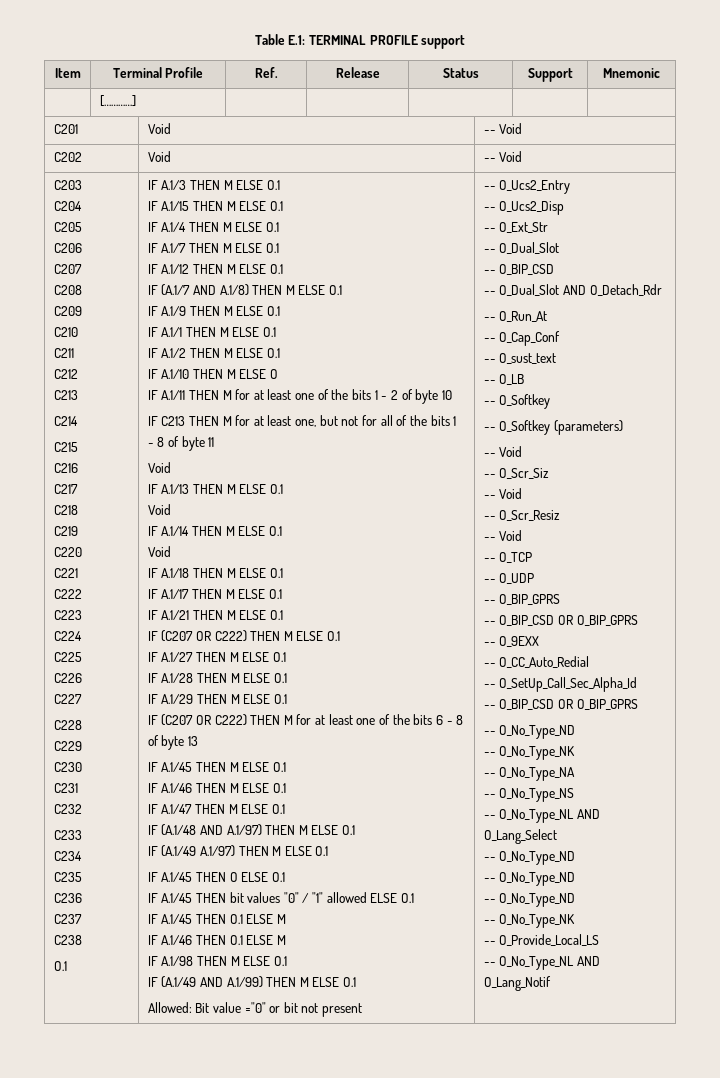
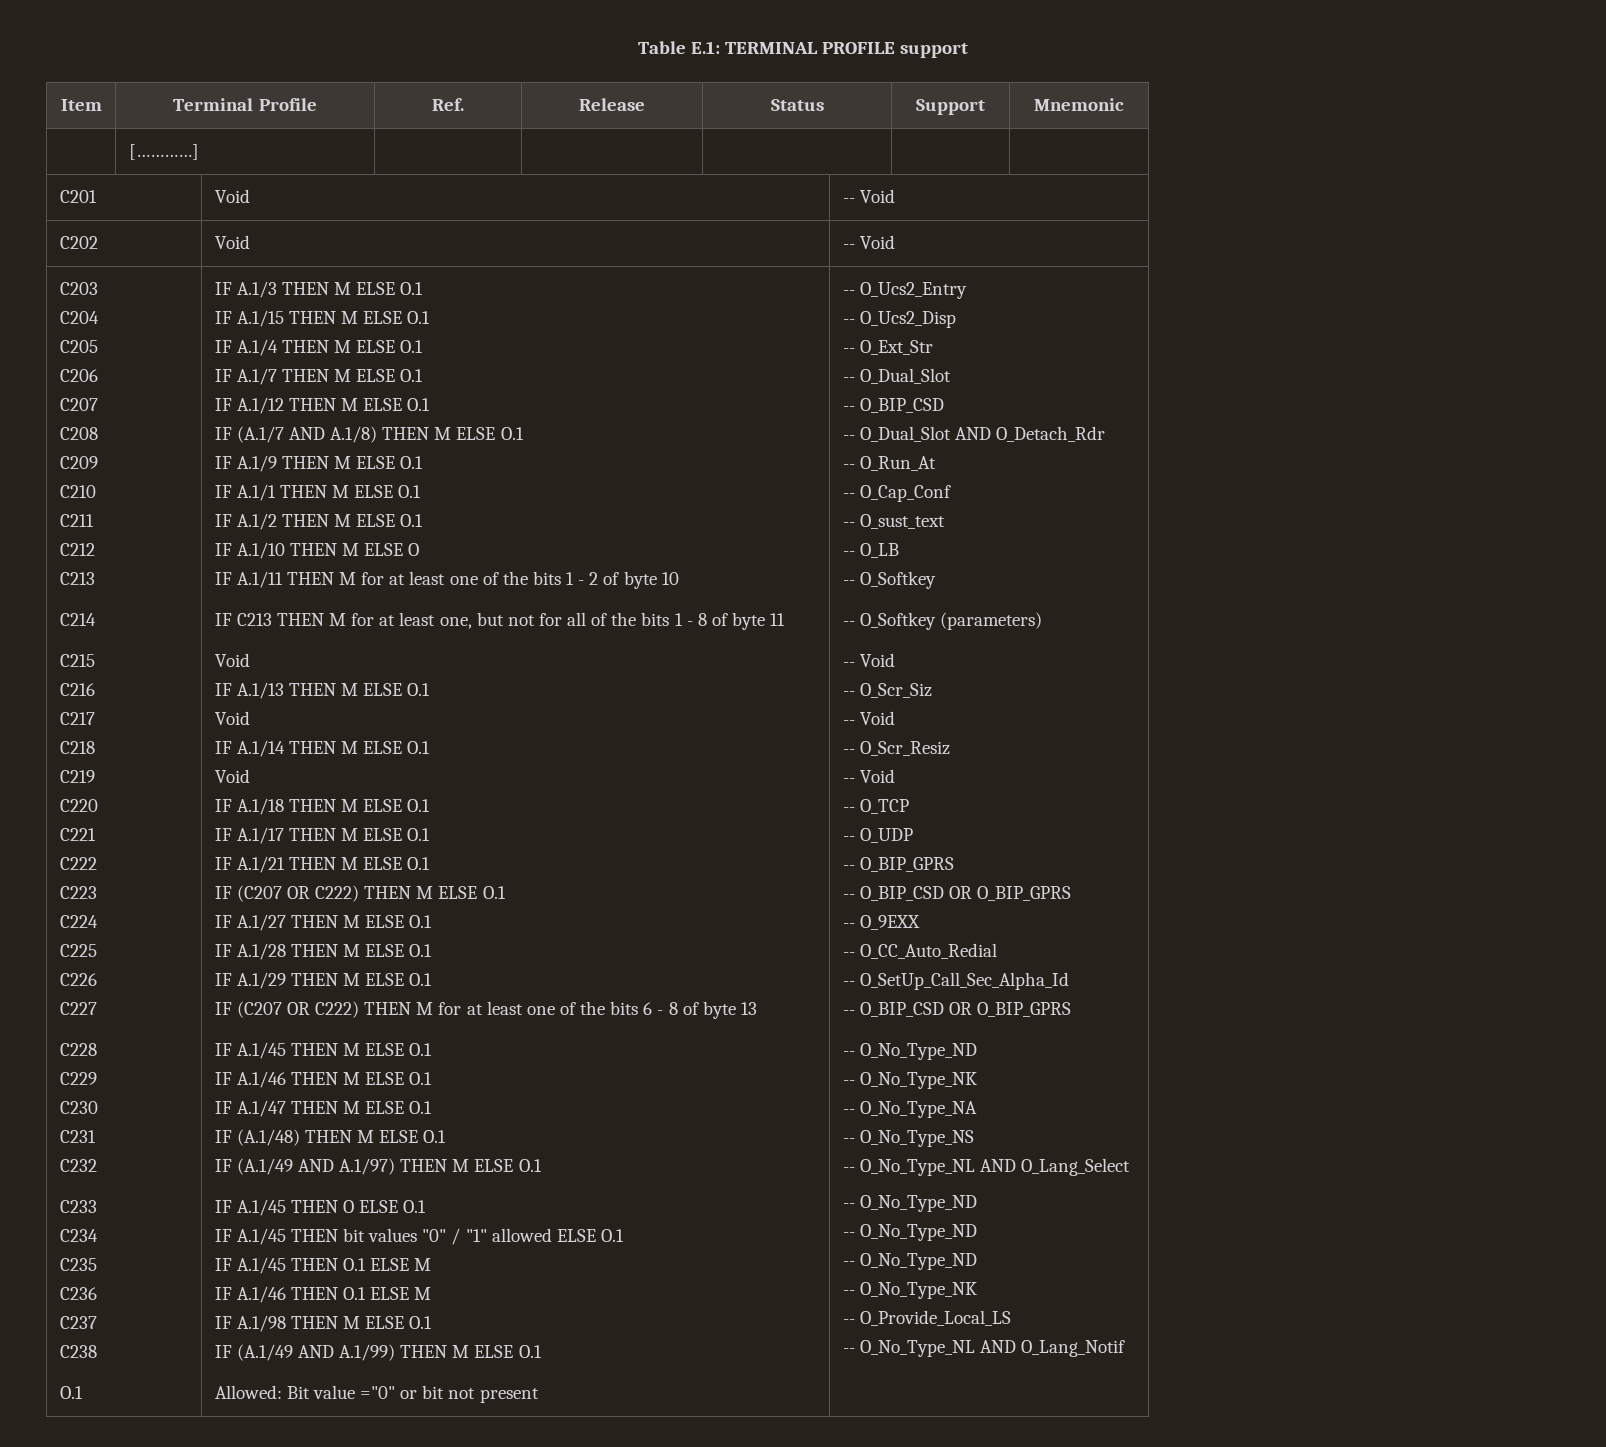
[161,824,356,836] [147,845,197,857] (A.1/48 AND A.1/97) THEN M ELSE O.1 // IF (A.1/49 -> [236,1129,447,1146] [214,1158,334,1175] (A.1/48) THEN M ELSE O.1 // IF (A.1/49 AND

